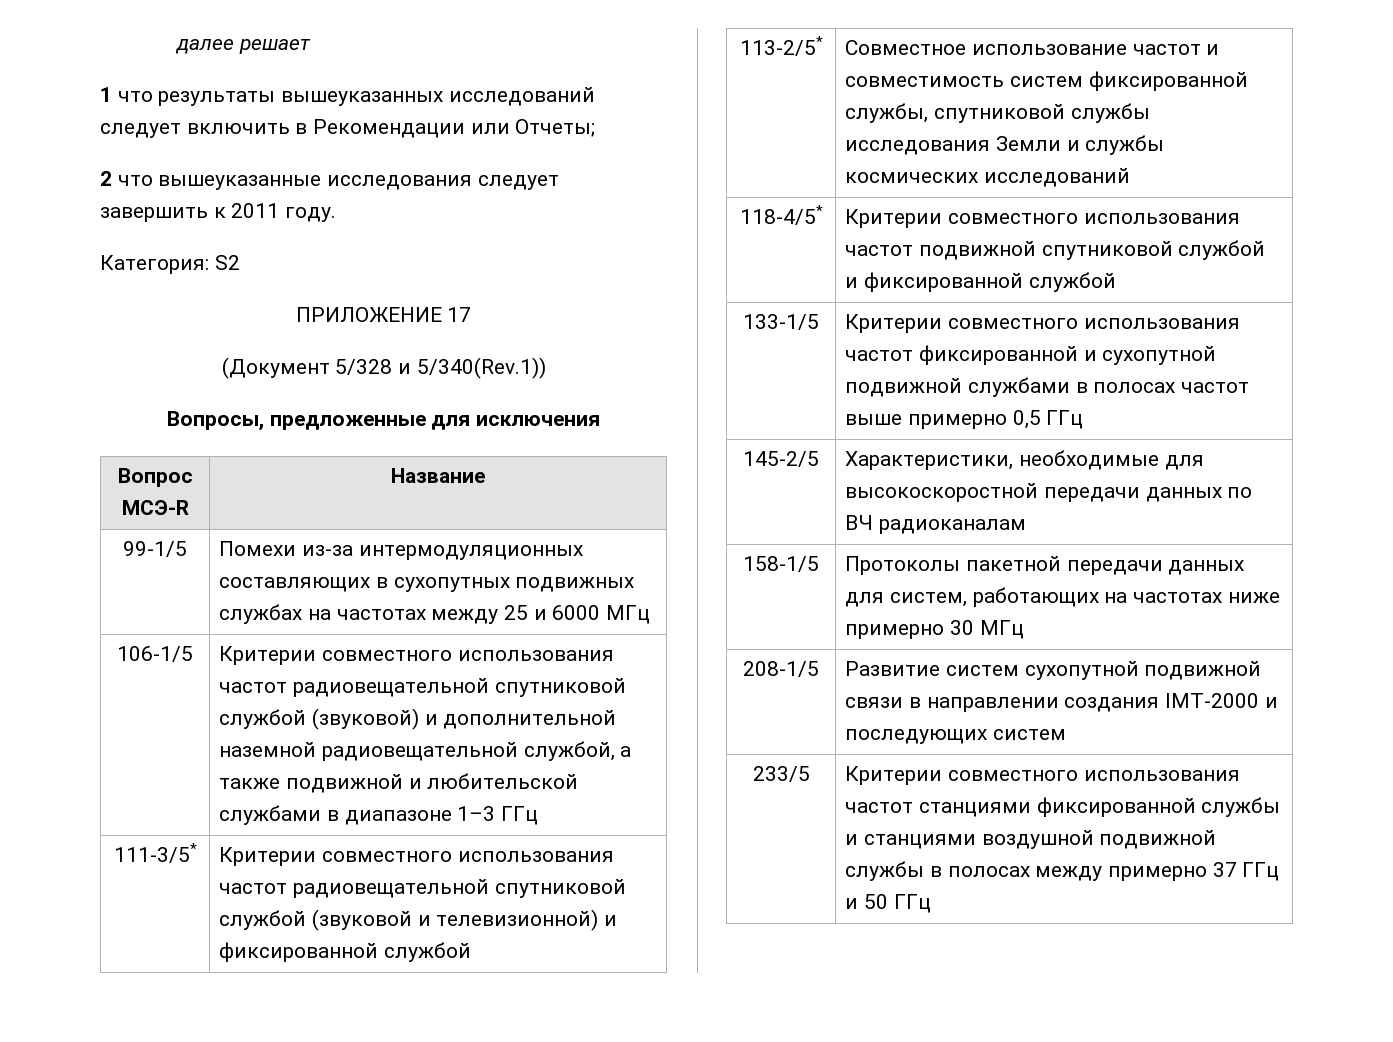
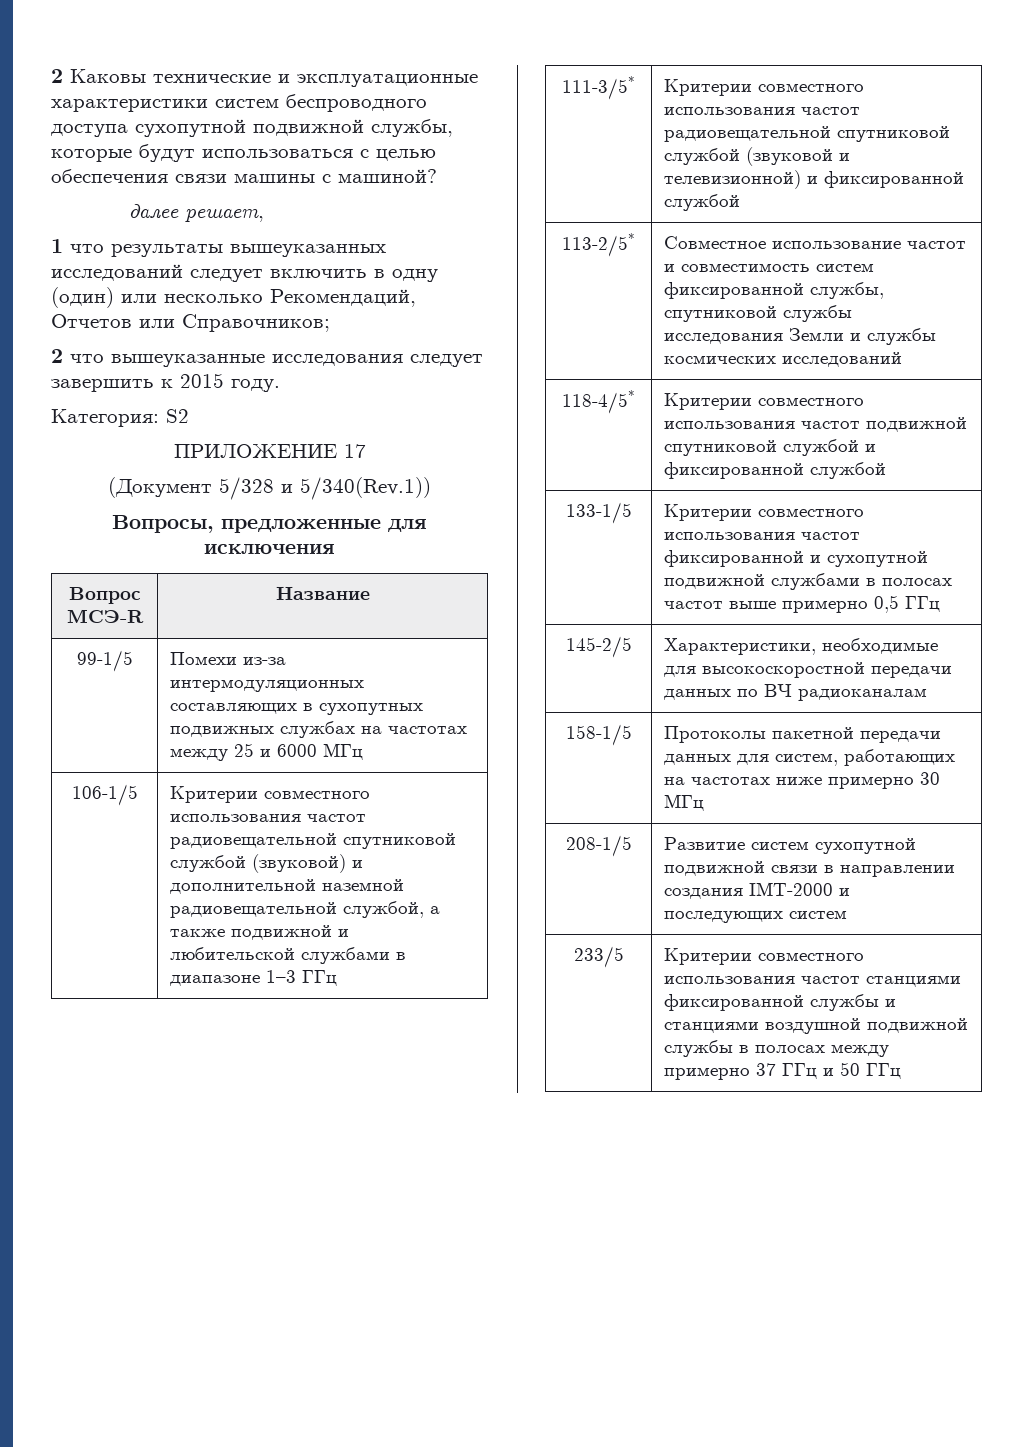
[174,39,311,54] далее решает -> [51,69,478,87] [51,94,427,112] [51,119,453,137] [51,144,436,162] [51,169,437,183] [128,204,264,223] 2 Каковы технические и эксплуатационные характеристики систем беспроводного доступа сухопутной подвижной службы, которые будут использоваться с целью обеспечения связи машины с машиной? // далее решает,
[313,119,596,138] Рекомендации или Отчеты; -> [392,269,438,282] [51,287,416,308] [51,314,330,332] одну (один) или несколько Рекомендаций, Отчетов или Справочников;
[231,203,280,218] 2011 -> [180,373,224,388] 2015

